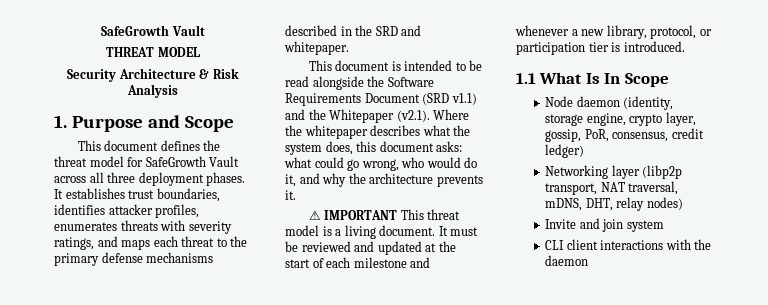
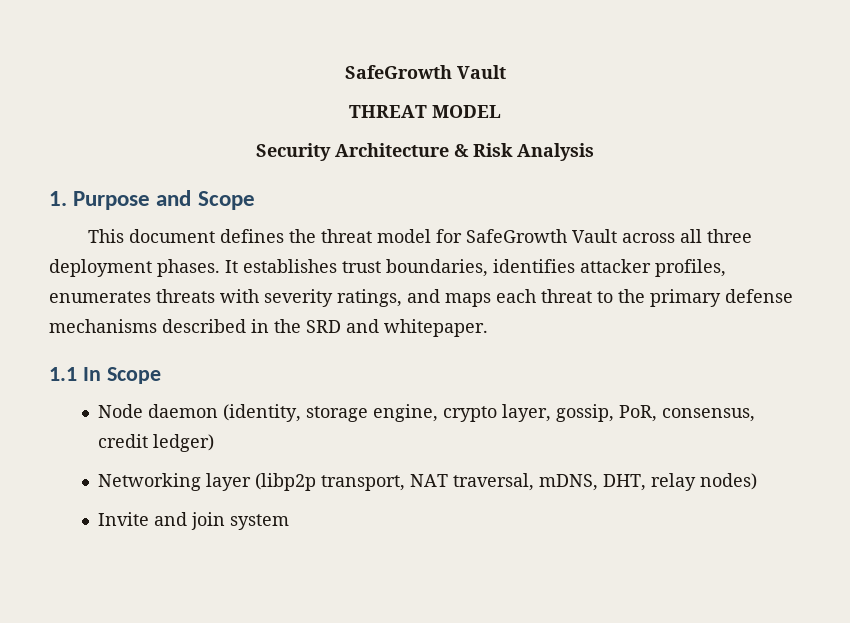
[308,60,483,71] [285,76,434,90] [285,93,477,106] [285,109,470,123] [285,125,471,139] [285,141,463,155] [284,157,478,171] [285,173,483,187] [285,190,296,200] [308,209,461,220] [285,225,479,239] [285,241,456,255] [285,257,431,268] [515,25,712,39] [516,41,685,55] // This document is intended to be read alongside the Software Requirements Document (SRD v1.1) and the Whitepaper (v2.1). Where the whitepaper describes what the system does, this document asks: what could go wrong, who would do it, and why the architecture prevents it. // ⚠ IMPORTANT This threat model is a living document. It must be reviewed and updated at the start of each milestone and whenever a new library, protocol, or participation tier is introduced. -> (488, 328) none
[539,72,600,84] What Is -> (77, 374) none
[545,239,712,250] [545,255,589,266] // CLI client interactions with the daemon -> (289, 522) none

